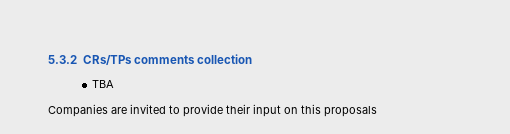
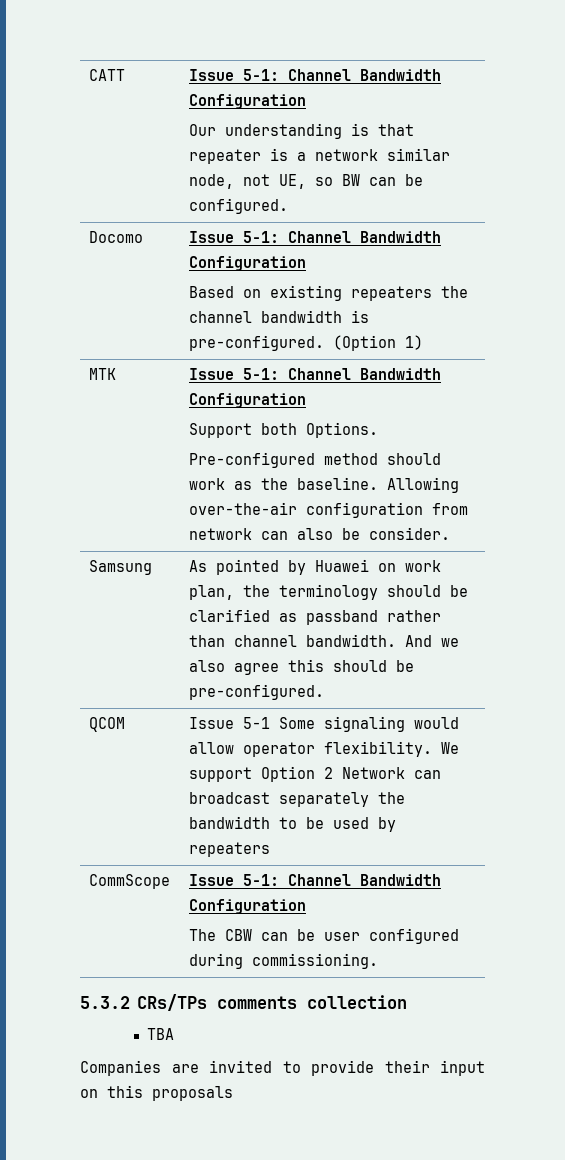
(48, 59) none -> [89,69,126,81] [189,69,442,81] [189,94,307,109] [189,123,415,139] [189,148,451,164] [189,174,424,189] [189,198,289,214] [89,231,144,243] [189,231,442,243] [189,256,307,271] [189,285,469,301] [189,310,370,323] [189,335,424,351] [89,368,117,380] [189,368,442,380] [189,393,307,408] [189,422,379,438] [189,452,442,468] [189,477,460,493] [189,502,469,518] [189,527,451,540] [89,560,153,575] [189,559,442,575] [189,584,469,600] [189,609,442,625] [189,634,460,647] [189,659,415,675] [189,684,325,700] [89,717,126,732] [189,716,460,732] [189,741,460,757] [189,766,442,782] [189,792,406,807] [189,816,397,832] [189,842,271,857] [89,874,171,889] [189,874,442,886] [189,899,307,914] [189,928,460,944] [189,953,379,969] CATT | Issue 5-1: Channel Bandwidth Configuration // Our understanding is that repeater is a network similar node, not UE, so BW can be configured. // Docomo | Issue 5-1: Channel Bandwidth Configuration // Based on existing repeaters the channel bandwidth is pre-configured. (Option 1) // MTK | Issue 5-1: Channel Bandwidth Configuration // Support both Options. // Pre-configured method should work as the baseline. Allowing over-the-air configuration from network can also be consider. // Samsung | As pointed by Huawei on work plan, the terminology should be clarified as passband rather than channel bandwidth. And we also agree this should be pre-configured. // QCOM | Issue 5-1 Some signaling would allow operator flexibility. We support Option 2 Network can broadcast separately the bandwidth to be used by repeaters // CommScope | Issue 5-1: Channel Bandwidth Configuration // The CBW can be user configured during commissioning. //

